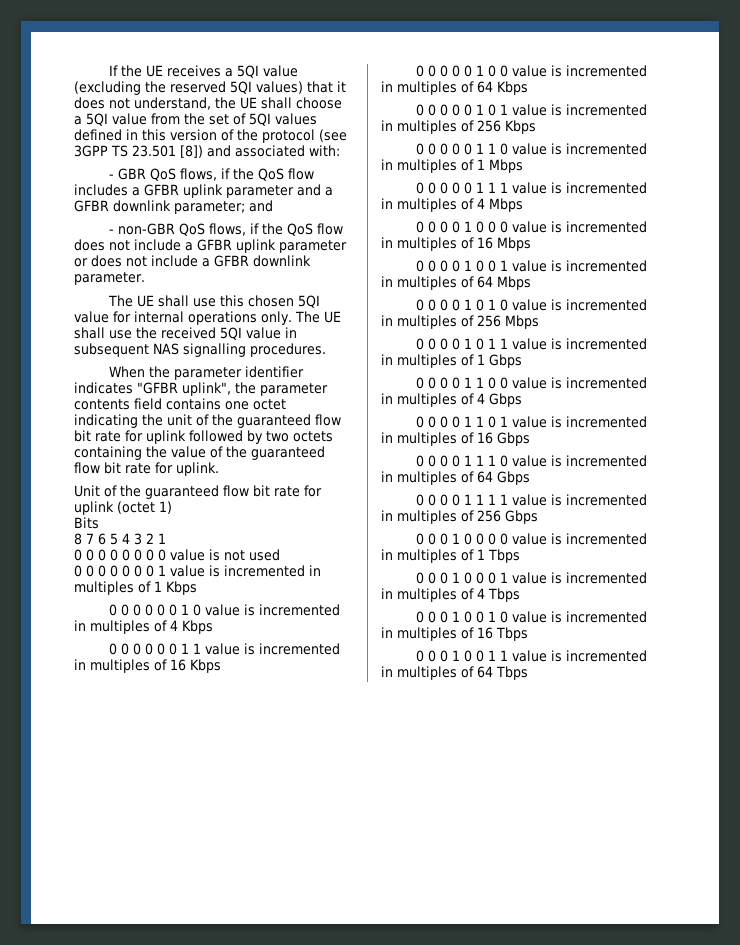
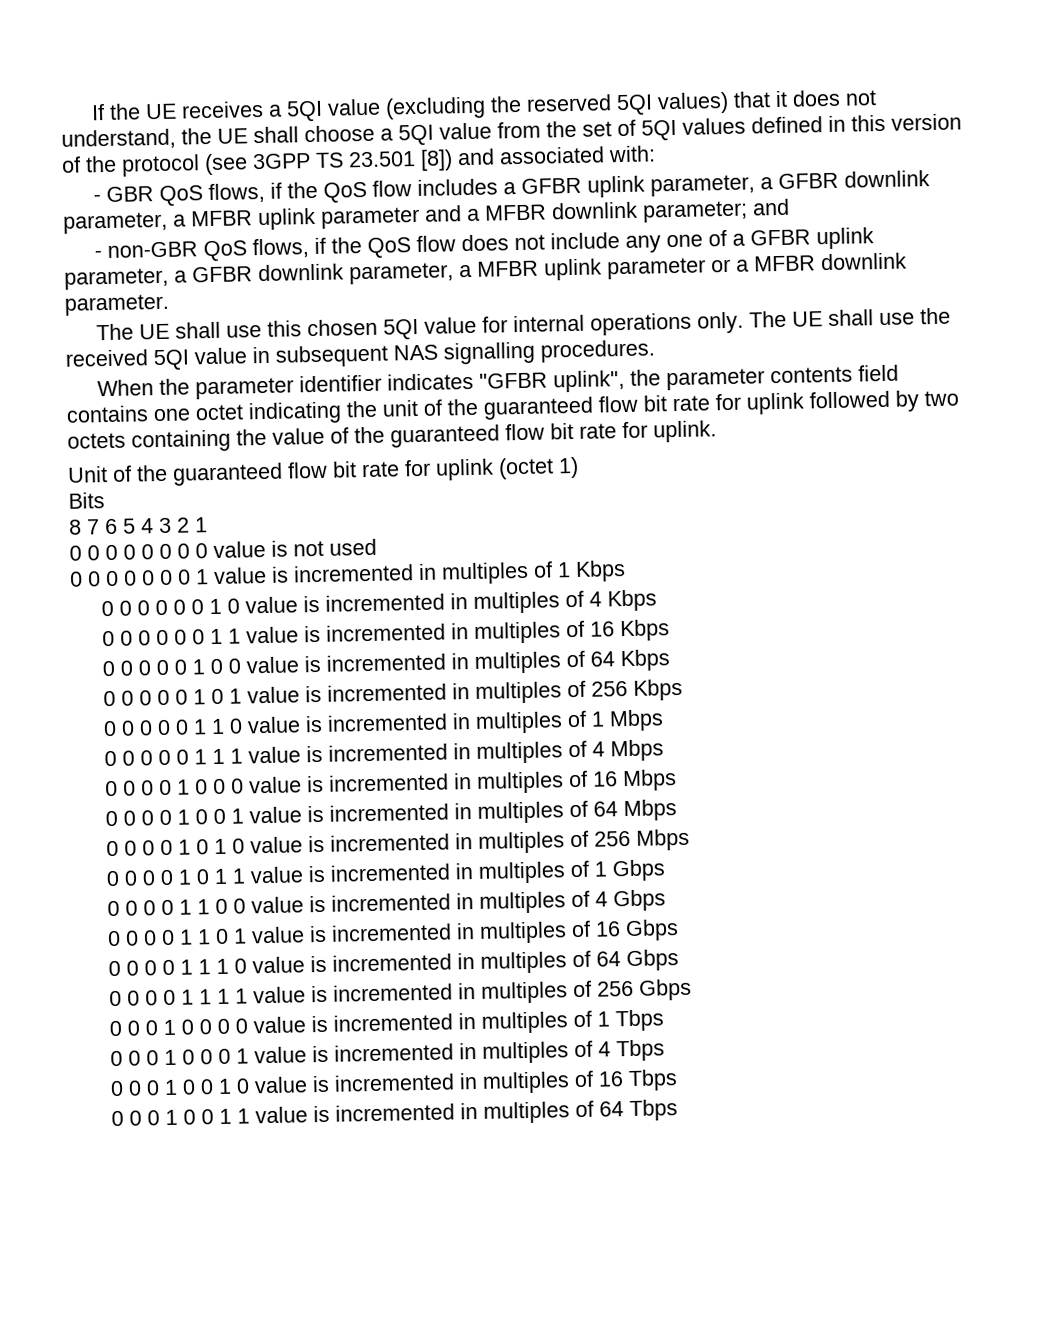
(223, 191) none -> [650,170,931,197] [63,207,316,234] parameter, a GFBR downlink parameter, a MFBR uplink
[74,200,109,212] GFBR -> [484,204,547,221] MFBR
[185,239,347,253] [74,255,249,267] a GFBR uplink parameter or does not include a GFBR -> [625,227,875,253] [64,255,816,290] any one of a GFBR uplink parameter, a GFBR downlink parameter, a MFBR uplink parameter or a MFBR

